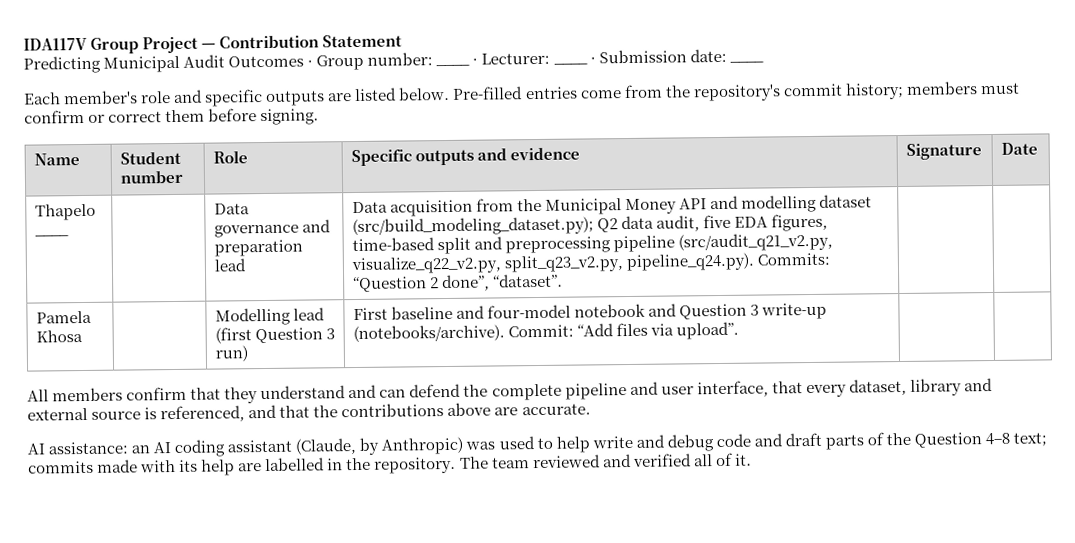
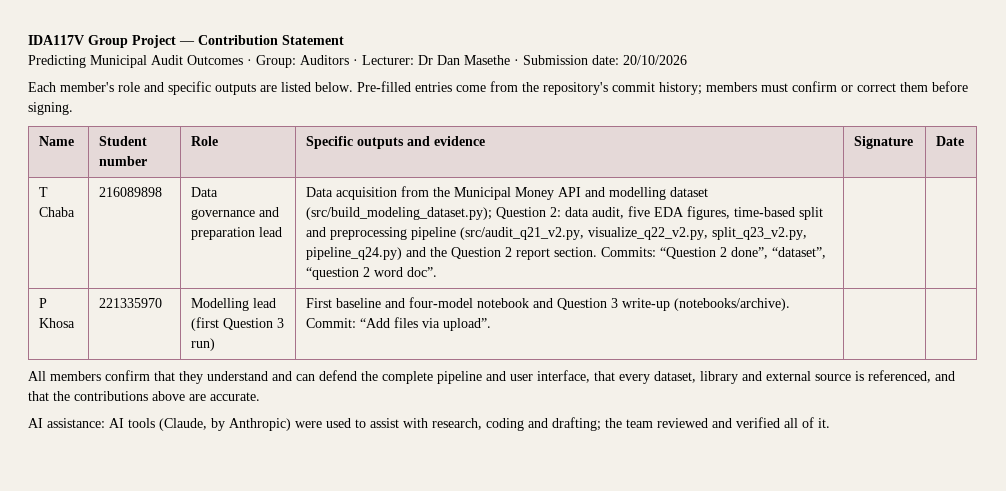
[316,52,588,71] Group number: ____ · Lecturer: ____ -> [256,55,510,68] Group: Auditors · Lecturer: Dr Dan Masethe
[728,61,764,63] ____ -> [623,55,687,65] 20/10/2026
[34,203,96,221] [33,235,69,237] Thapelo ____ | -> [39,187,49,197] [39,207,76,217] [99,187,163,197] T Chaba | 216089898
[596,218,618,233] Q2 -> [496,207,562,219] Question 2:
[625,252,830,272] [352,273,563,293] [35,310,92,324] pipeline_q24.py). Commits: “Question 2 done”, “dataset”. | | // Pamela -> [306,247,827,260] [306,267,438,280] [39,298,48,308] pipeline_q24.py) and the Question 2 report section. Commits: “Question 2 done”, “dataset”, “question 2 word doc”. | | // P
(83, 336) none -> [99,298,163,308] 221335970
[131,439,293,457] an AI coding assistant -> [109,418,155,428] AI tools
[465,441,496,450] was -> [295,421,322,428] were
[555,432,1048,453] [28,456,489,476] help write and debug code and draft parts of the Question 4–8 text; commits made with its help are labelled in the repository. The -> [370,417,622,431] assist with research, coding and drafting; the

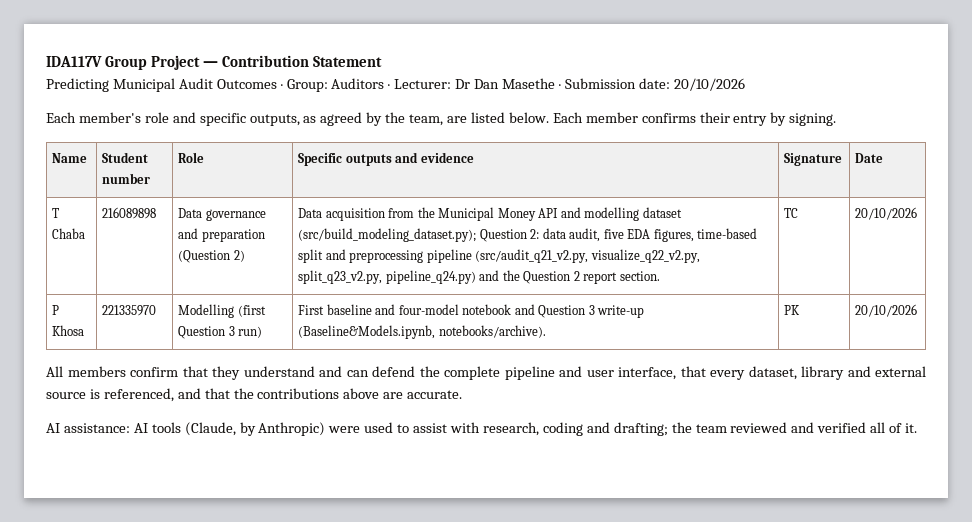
[215,81,968,95] outputs are listed below. Pre-filled entries come from the repository's commit history; members must confirm or correct them before -> [249,112,787,126] outputs, as agreed by the team, are listed below. Each member confirms their entry by
[259,227,283,237] lead -> [178,250,245,263] (Question 2)
[601,247,827,259] [306,267,438,280] Commits: “Question 2 done”, “dataset”, “question 2 word doc”. | | -> [784,208,799,218] [855,207,918,220] | TC | 20/10/2026
[253,298,277,308] lead -> (235, 311) none
[674,298,791,311] [306,317,492,331] (notebooks/archive). Commit: “Add files via upload”. | | -> [298,325,546,339] [784,305,801,315] [855,304,918,317] (Baseline&Models.ipynb, notebooks/archive). | PK | 20/10/2026

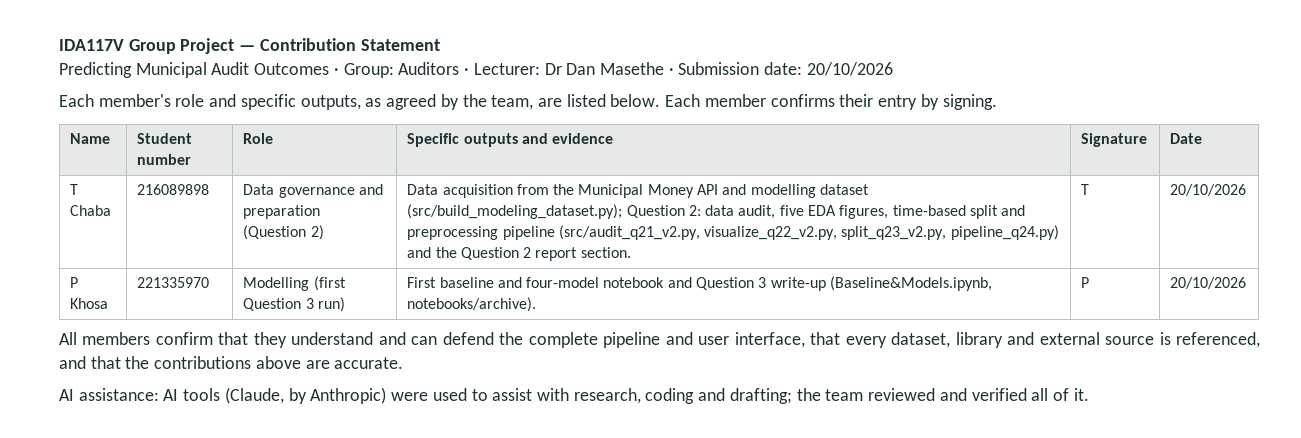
[784,208,799,218] TC -> [1081,184,1090,195] T
[784,305,801,315] PK -> [1081,277,1090,288] P

